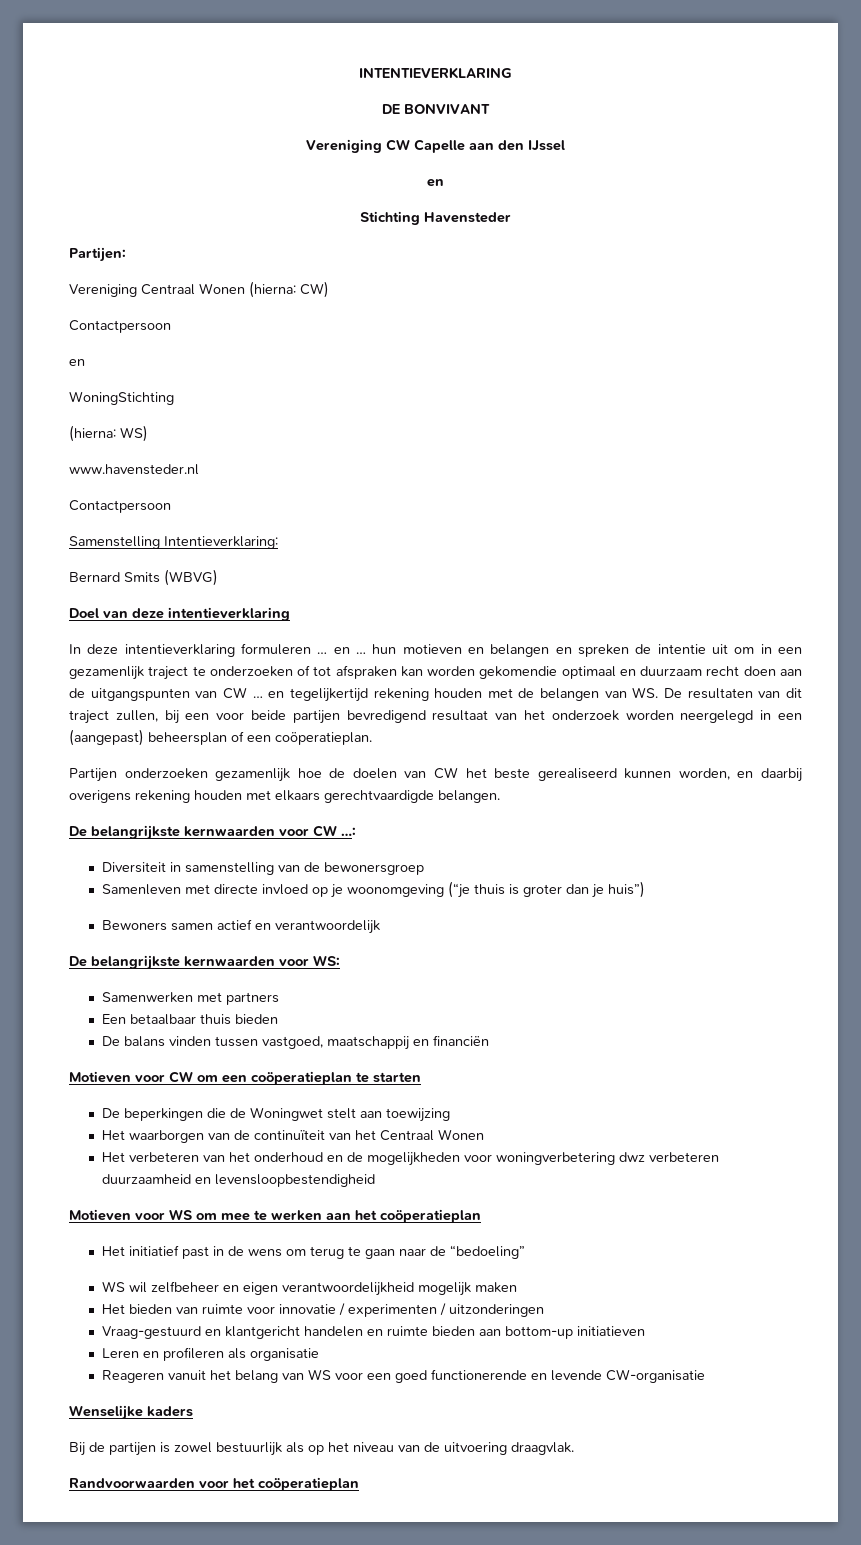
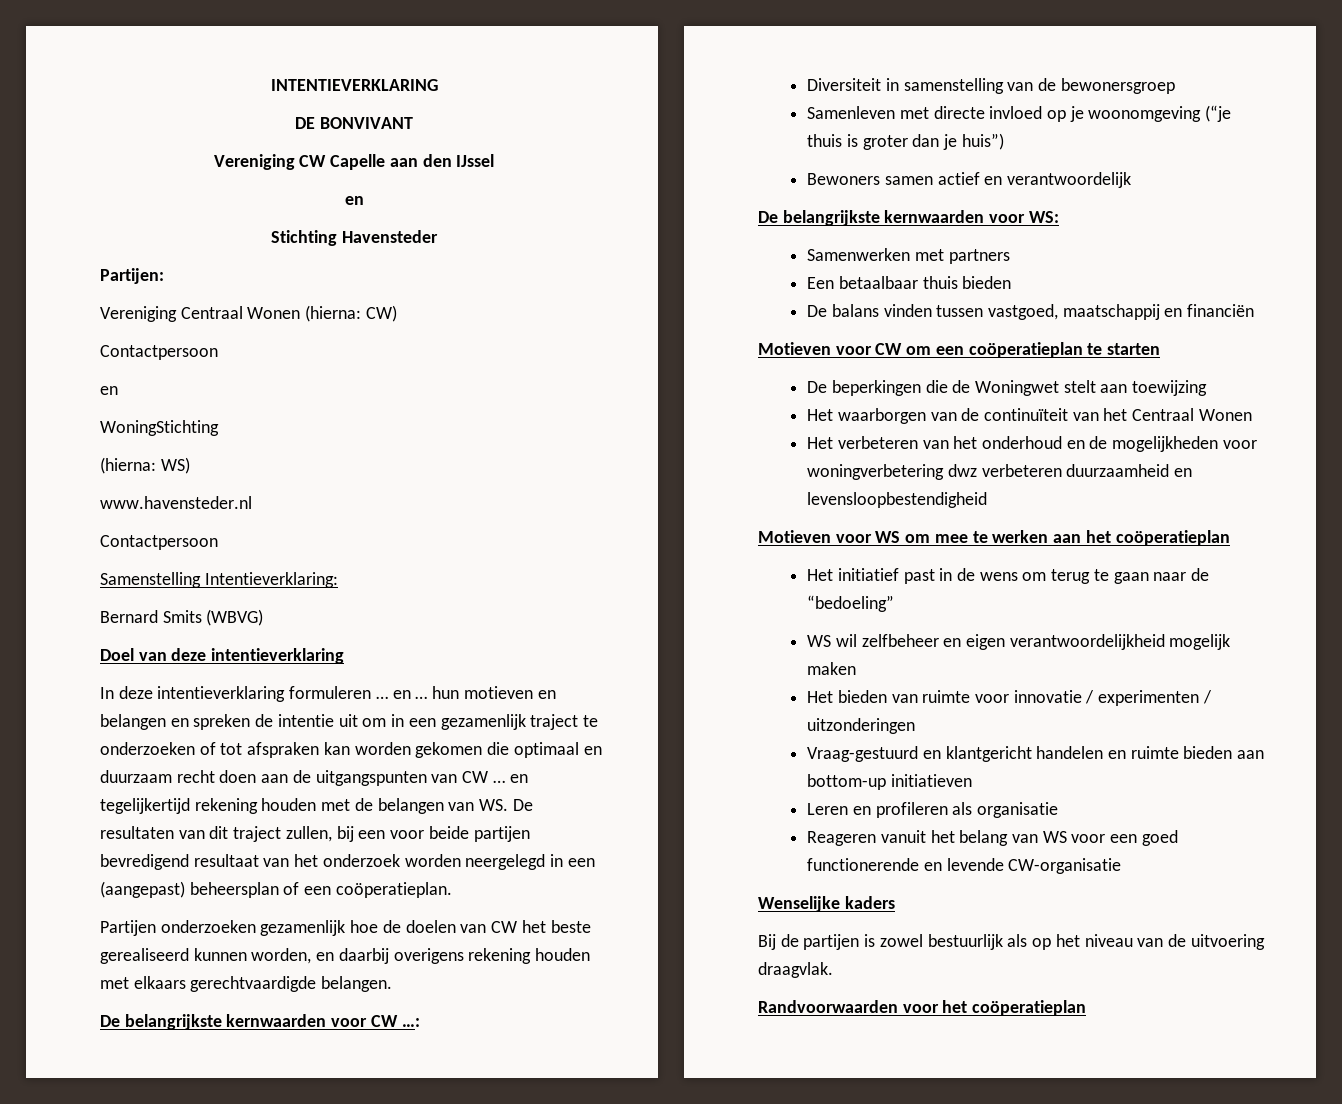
[479,666,558,679] gekomendie -> [415,742,510,758] gekomen die

